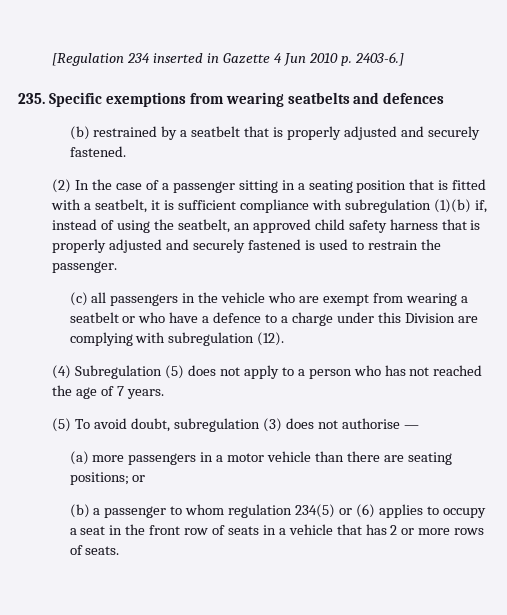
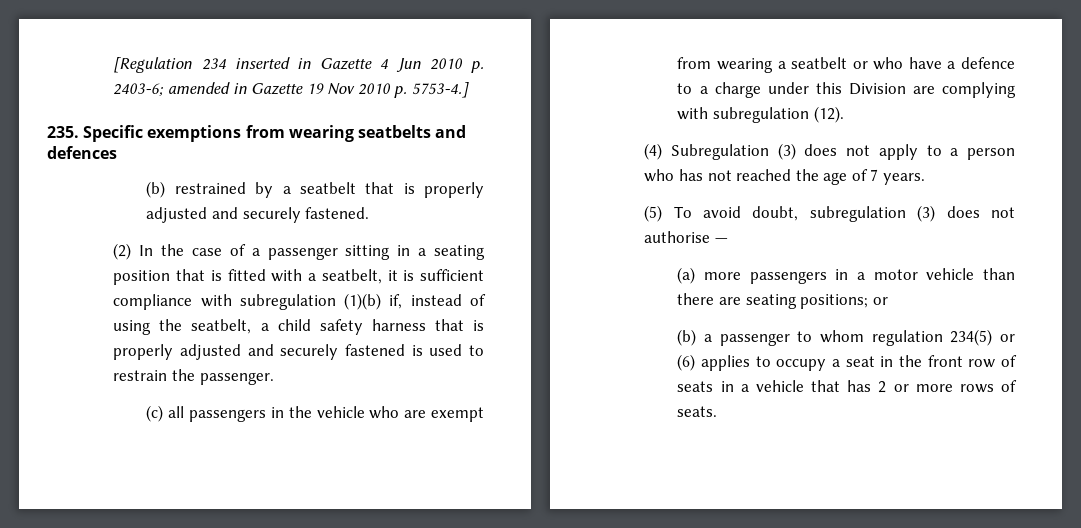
[354,52,404,66] 2403-6.] -> [113,82,470,98] 2403-6; amended in Gazette 19 Nov 2010 p. 5753-4.]
[233,219,311,233] an approved -> [260,323,269,331] a
[165,365,185,379] (5) -> [777,143,796,160] (3)

